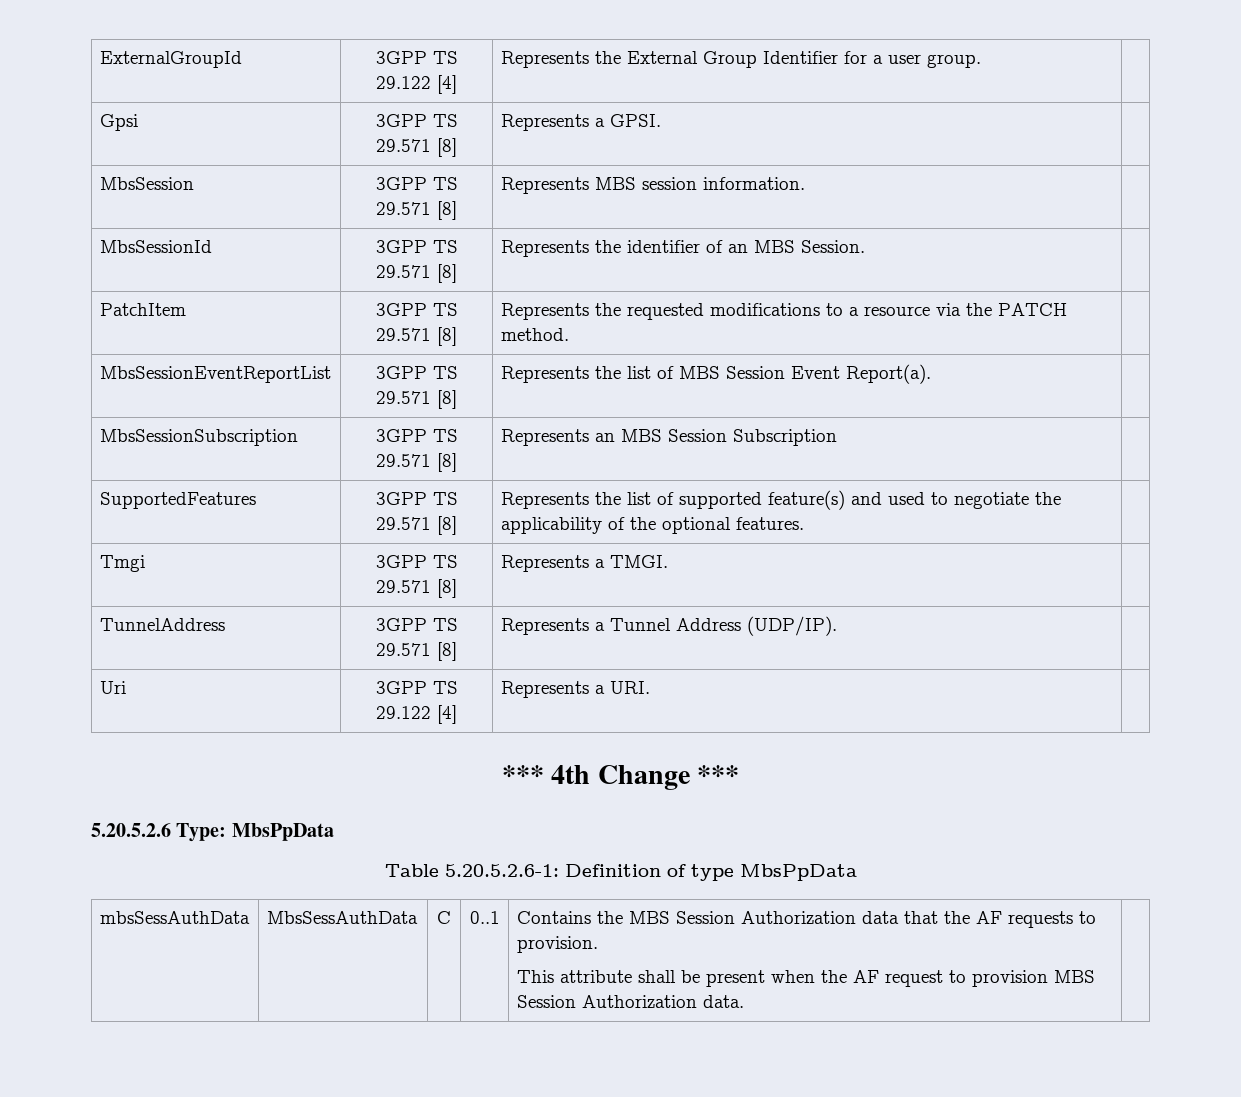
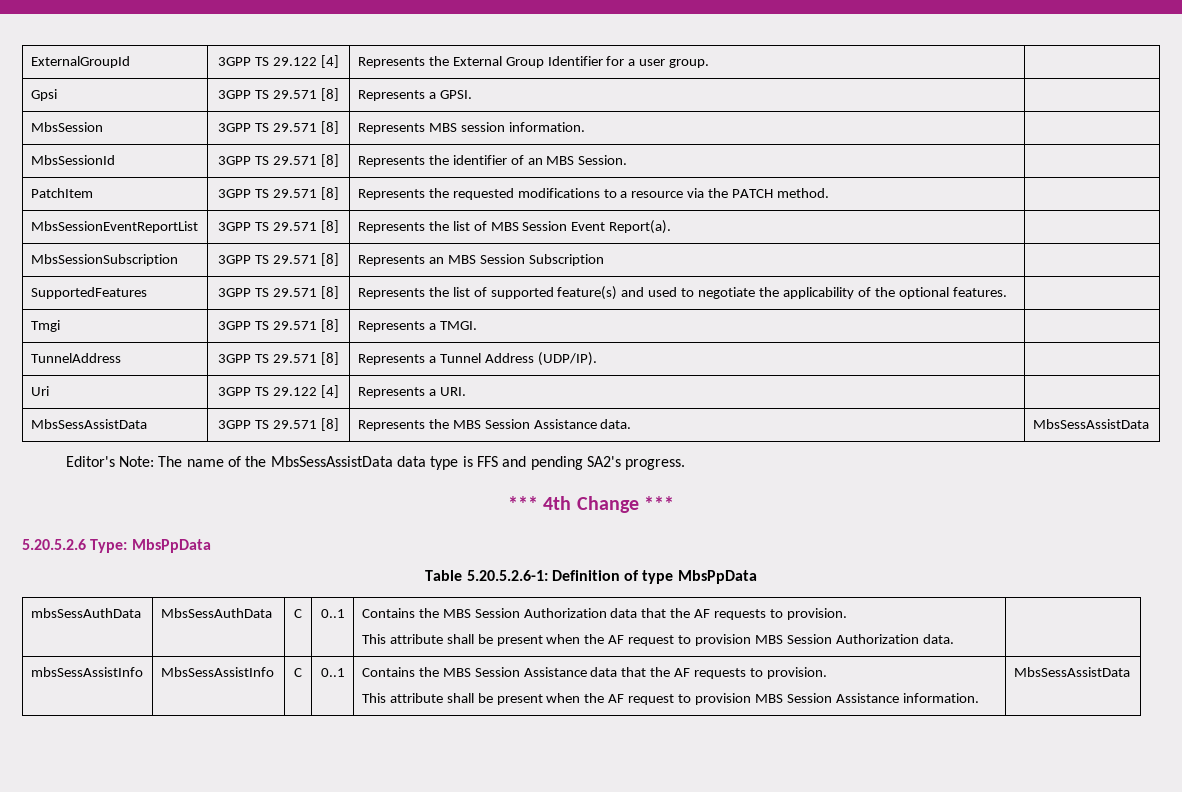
(650, 687) none -> [30,419,147,429] [218,418,339,431] [357,419,632,431] [1032,419,1149,429] [65,456,686,470] // MbsSessAssistData | 3GPP TS 29.571 [8] | Represents the MBS Session Assistance data. | MbsSessAssistData // Editor's Note: The name of the MbsSessAssistData data type is FFS and pending SA2's progress.
(744, 1001) none -> [30,667,143,677] [160,667,274,677] [294,668,302,677] [320,668,345,677] [361,667,827,679] [361,693,979,705] [1013,667,1130,677] // mbsSessAssistInfo | MbsSessAssistInfo | C | 0..1 | Contains the MBS Session Assistance data that the AF requests to provision. // This attribute shall be present when the AF request to provision MBS Session Assistance information. | MbsSessAssistData

